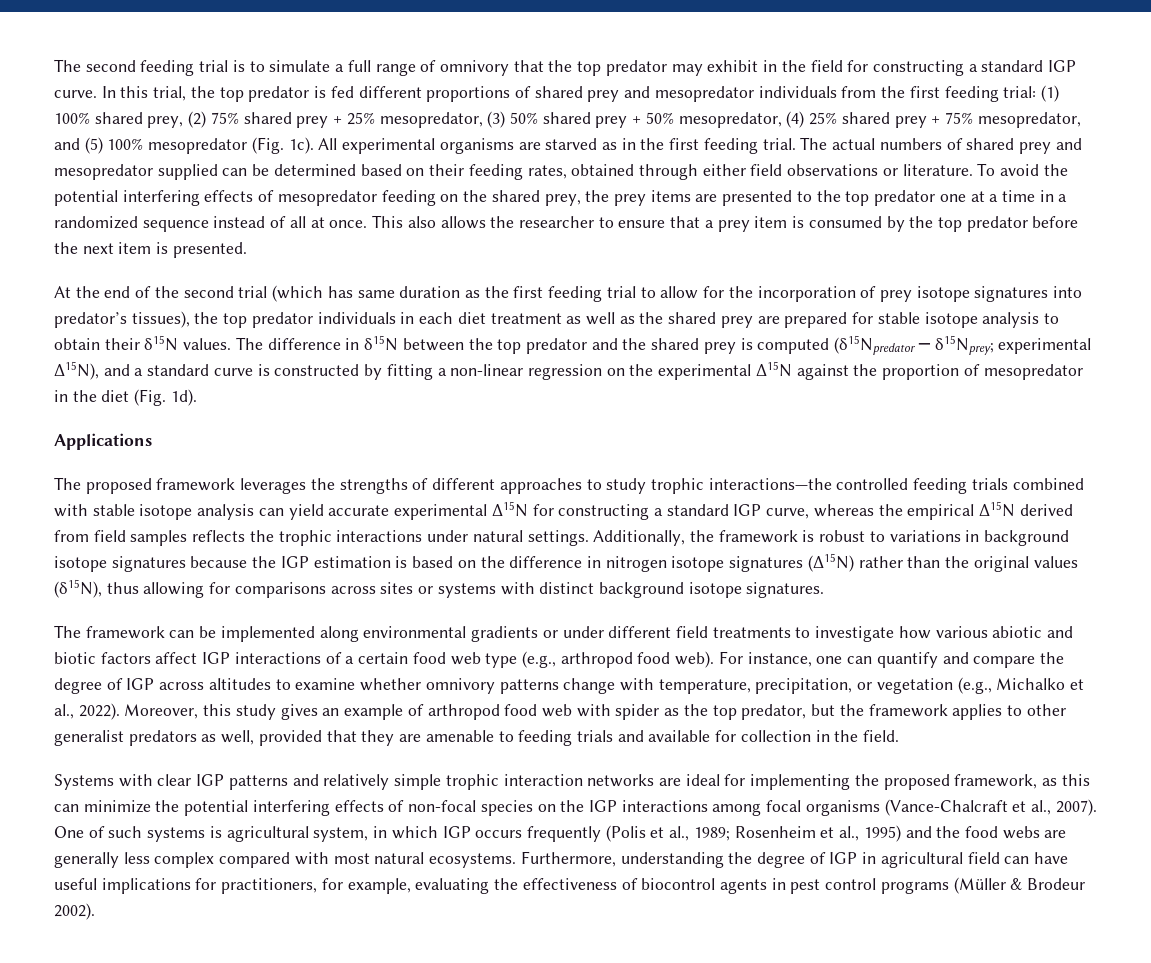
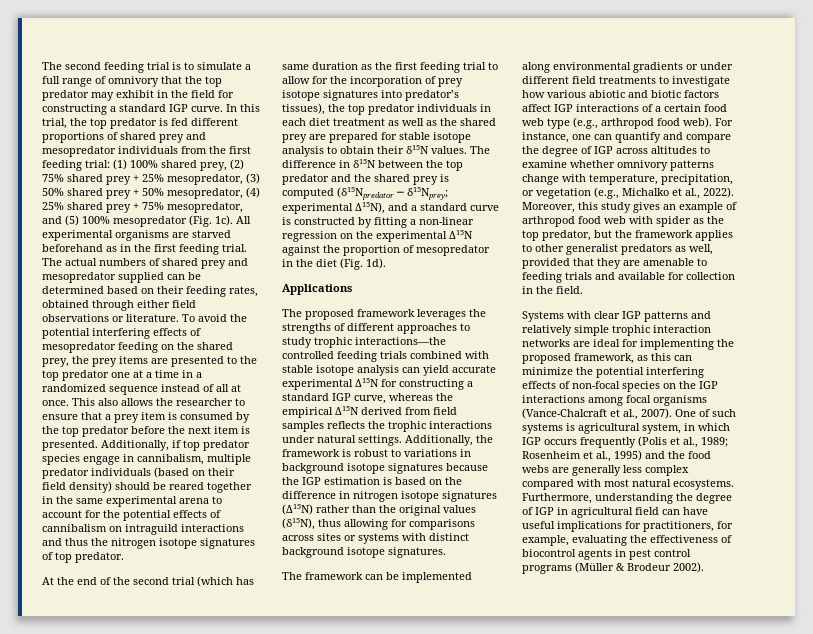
(598, 144) none -> [42,244,103,252] beforehand
(247, 250) none -> [101,440,250,451] [42,454,251,465] [42,467,235,479] [42,481,252,493] [42,496,222,507] [42,510,221,521] [42,524,244,535] [42,538,255,549] [42,552,124,563] Additionally, if top predator species engage in cannibalism, multiple predator individuals (based on their field density) should be reared together in the same experimental arena to account for the potential effects of cannibalism on intraguild interactions and thus the nitrogen isotope signatures of top predator.

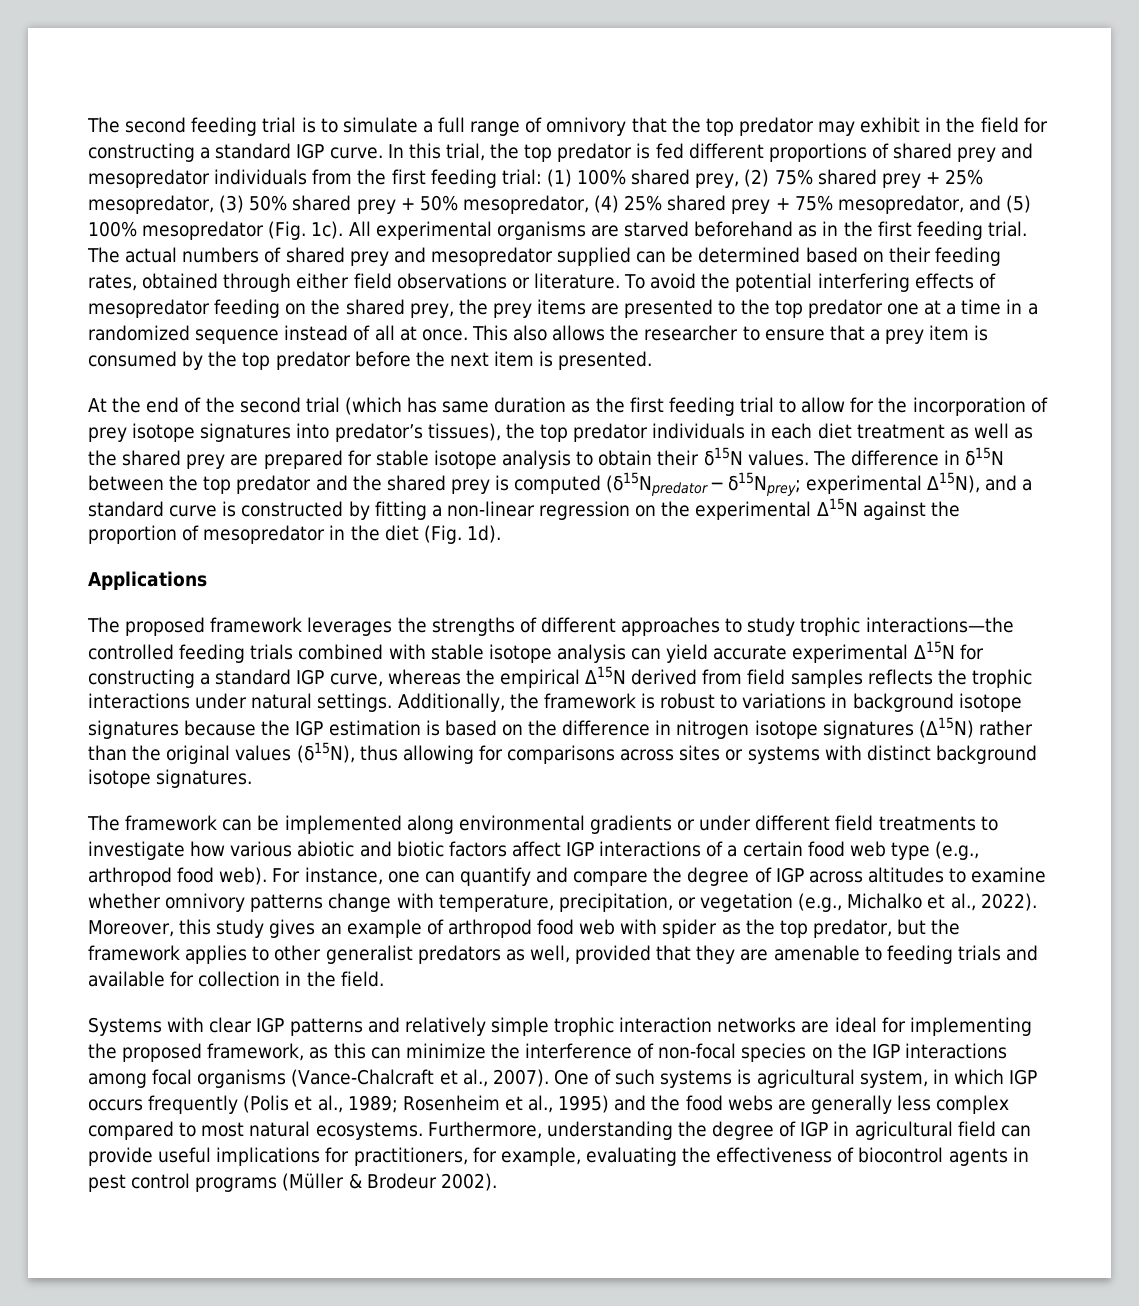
[101,440,250,451] [42,454,251,465] [42,467,235,479] [42,481,252,493] [42,496,222,507] [42,510,221,521] [42,524,244,535] [42,538,255,549] [42,552,124,563] Additionally, if top predator species engage in cannibalism, multiple predator individuals (based on their field density) should be reared together in the same experimental arena to account for the potential effects of cannibalism on intraguild interactions and thus the nitrogen isotope signatures of top predator. -> (653, 360) none
[596,367,704,378] [522,381,556,389] potential interfering effects -> [525,1043,633,1059] interference
[577,479,601,487] with -> [179,1122,197,1137] to
[683,507,708,515] have -> [88,1147,153,1166] provide

